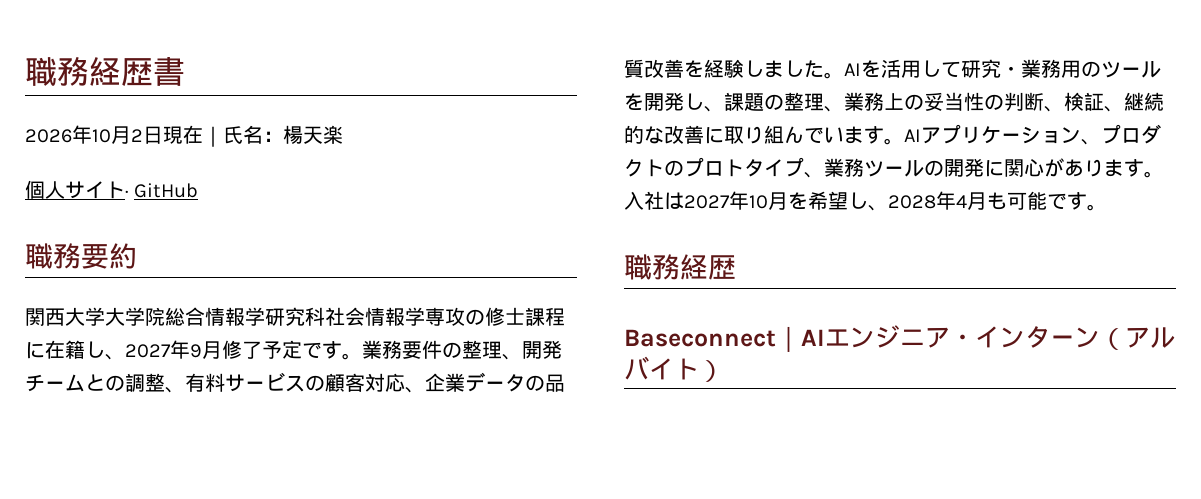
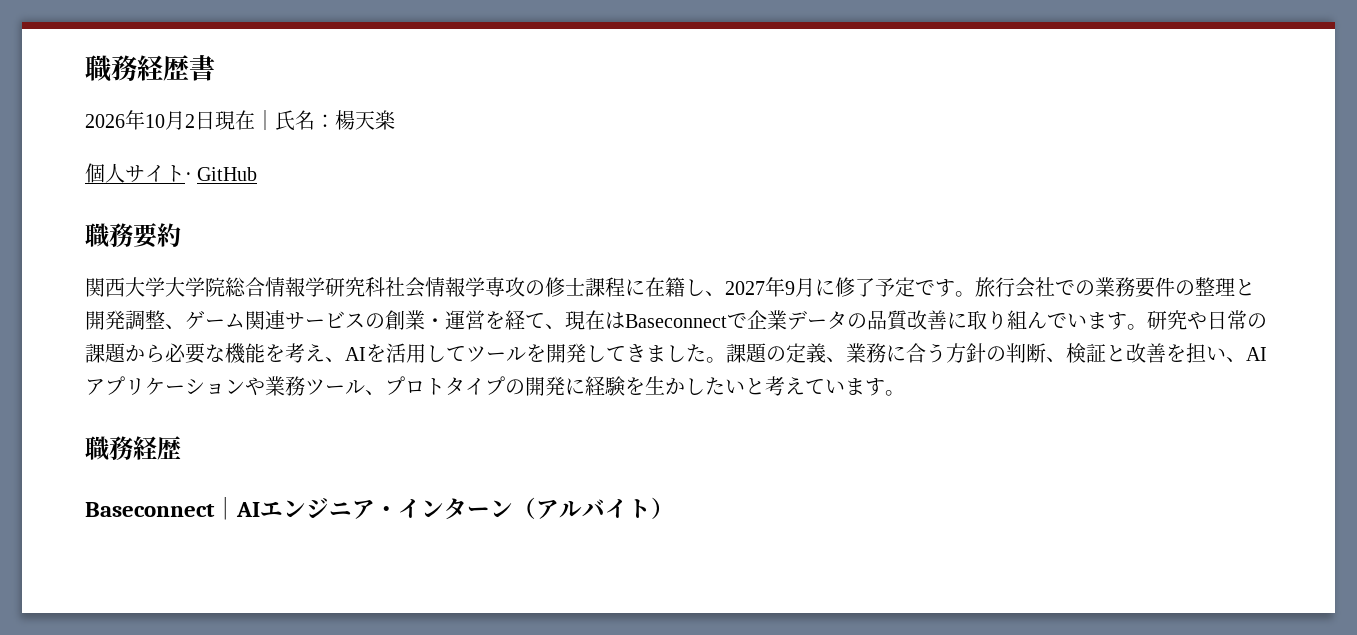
(222, 350) none -> [815,279,835,296] に
(362, 356) none -> [975,277,1095,298] 旅行会社での
[502,340,562,360] [25,372,425,393] 、開発チームとの調整、有料サービスの顧客対応、 -> [1235,279,1255,296] [85,310,747,330] と開発調整、ゲーム関連サービスの創業・運営を経て、現在はBaseconnectで
[684,59,1161,79] [624,92,1164,112] [624,125,704,144] を経験しました。AIを活用して研究・業務用のツールを開発し、課題の整理、業務上の妥当性の判断、検証、継続的な改善 -> (947, 320) none
(904, 141) none -> [1147,310,1267,330] [85,343,1246,364] 研究や日常の課題から必要な機能を考え、AIを活用してツールを開発してきました。課題の定義、業務に合う方針の判断、検証と改善を担い、
[1081,124,1161,145] [624,157,1164,178] [624,191,1067,211] 、プロダクトのプロトタイプ、業務ツールの開発に関心があります。入社は2027年10月を希望し、2028年4月も可能で -> [245,376,865,396] や業務ツール、プロトタイプの開発に経験を生かしたいと考えていま

